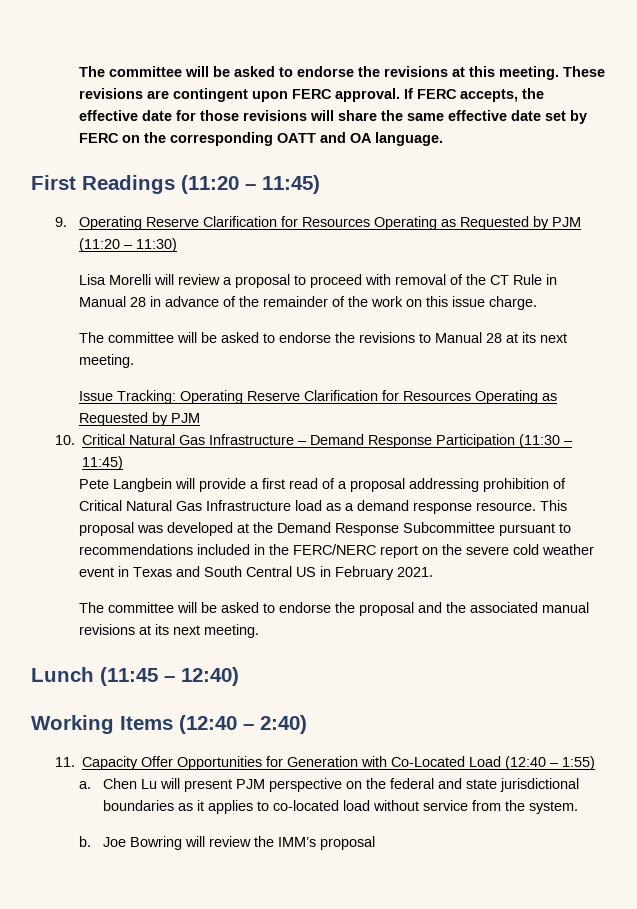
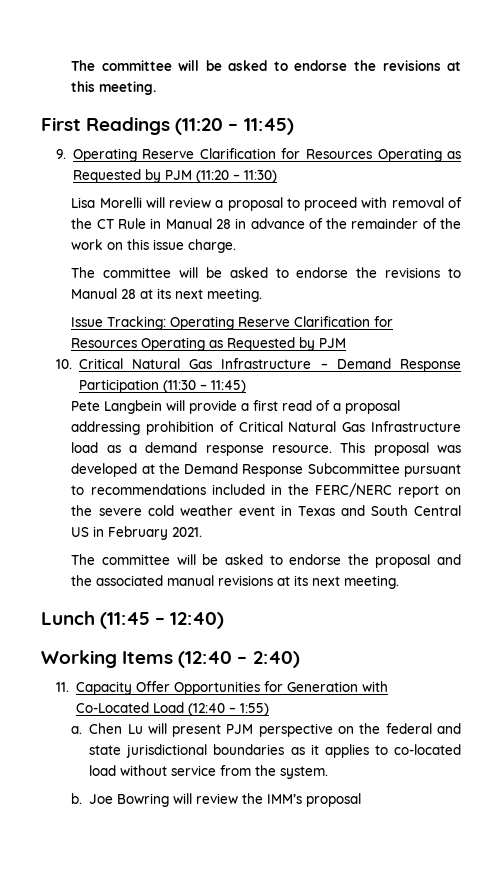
[562,66,605,77] [78,88,544,102] [78,110,587,124] [78,132,443,146] These revisions are contingent upon FERC approval. If FERC accepts, the effective date for those revisions will share the same effective date set by FERC on the corresponding OATT and OA language. -> (157, 88) none

